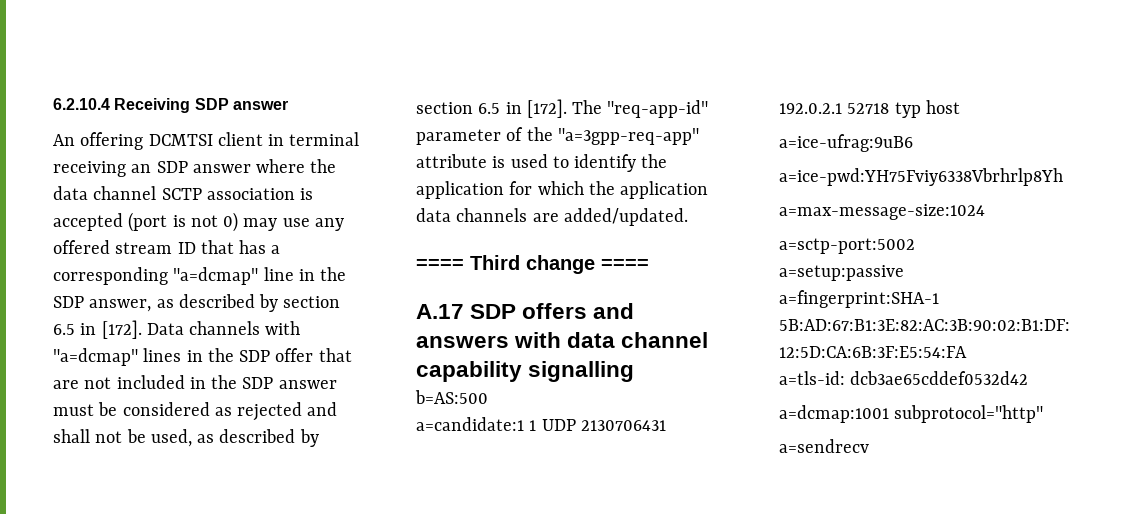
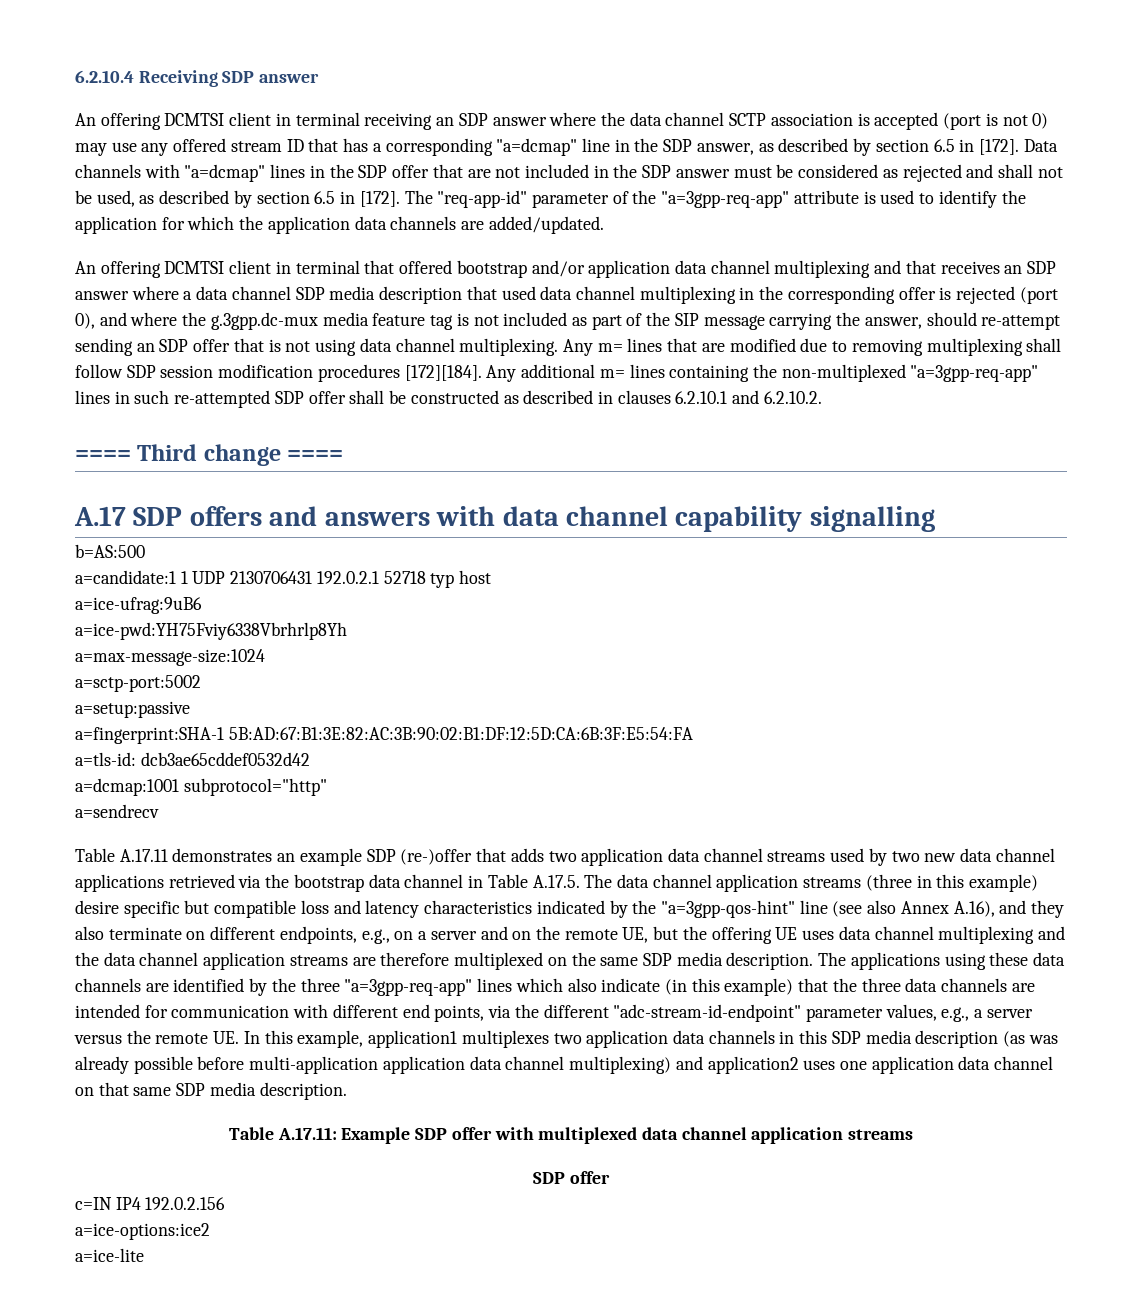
(688, 217) none -> [75,260,1057,278] [75,286,1058,304] [75,312,1061,330] [75,338,1062,356] [75,364,1039,382] [75,390,822,408] // An offering DCMTSI client in terminal that offered bootstrap and/or application data channel multiplexing and that receives an SDP answer where a data channel SDP media description that used data channel multiplexing in the corresponding offer is rejected (port 0), and where the g.3gpp.dc-mux media feature tag is not included as part of the SIP message carrying the answer, should re-attempt sending an SDP offer that is not using data channel multiplexing. Any m= lines that are modified due to removing multiplexing shall follow SDP session modification procedures [172][184]. Any additional m= lines containing the non-multiplexed "a=3gpp-req-app" lines in such re-attempted SDP offer shall be constructed as described in clauses 6.2.10.1 and 6.2.10.2.
(869, 446) none -> [75,848,1055,866] [75,874,1039,892] [75,900,1065,918] [75,926,1065,944] [75,952,1066,970] [75,978,1035,996] [75,1004,1033,1022] [74,1030,1058,1048] [75,1056,1054,1074] [75,1082,347,1100] [228,1127,914,1144] [533,1171,610,1184] [75,1197,226,1210] [75,1223,210,1240] [75,1248,144,1262] // Table A.17.11 demonstrates an example SDP (re-)offer that adds two application data channel streams used by two new data channel applications retrieved via the bootstrap data channel in Table A.17.5. The data channel application streams (three in this example) desire specific but compatible loss and latency characteristics indicated by the "a=3gpp-qos-hint" line (see also Annex A.16), and they also terminate on different endpoints, e.g., on a server and on the remote UE, but the offering UE uses data channel multiplexing and the data channel application streams are therefore multiplexed on the same SDP media description. The applications using these data channels are identified by the three "a=3gpp-req-app" lines which also indicate (in this example) that the three data channels are intended for communication with different end points, via the different "adc-stream-id-endpoint" parameter values, e.g., a server versus the remote UE. In this example, application1 multiplexes two application data channels in this SDP media description (as was already possible before multi-application application data channel multiplexing) and application2 uses one application data channel on that same SDP media description. // Table A.17.11: Example SDP offer with multiplexed data channel application streams // SDP offer // c=IN IP4 192.0.2.156 // a=ice-options:ice2 // a=ice-lite

